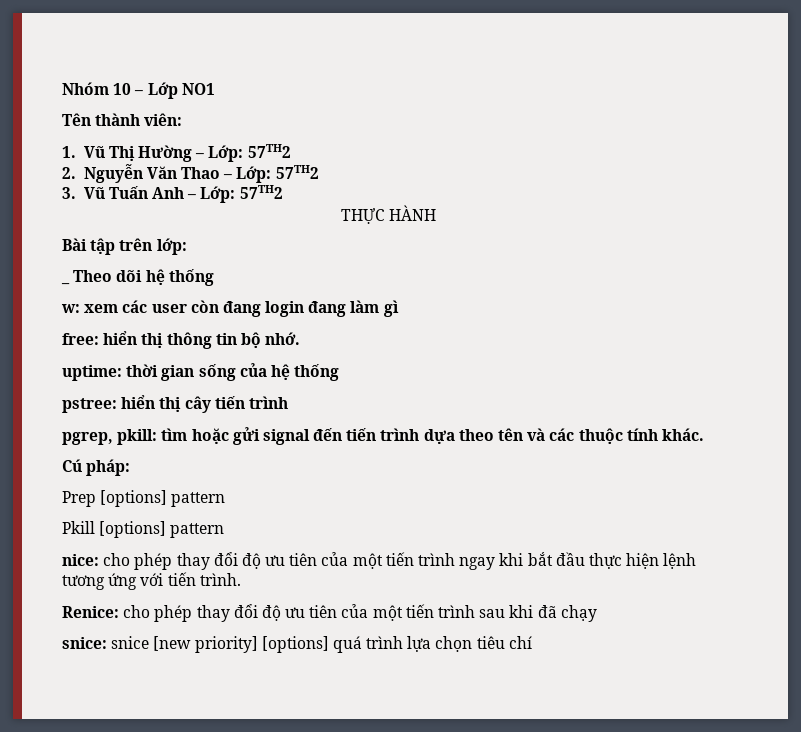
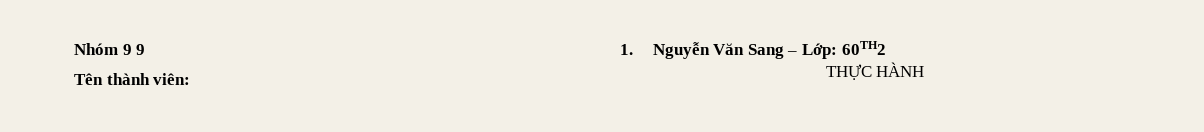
[113,82,215,99] 10 – Lớp NO1 -> [122,44,146,55] 9 9
[83,144,291,162] [62,164,319,183] [62,185,283,203] [340,205,437,224] [62,238,187,255] [61,282,70,285] [73,269,214,286] [61,300,399,317] [62,331,301,349] [62,363,340,381] [62,395,288,413] [62,427,704,445] [62,459,131,476] [62,490,226,507] [62,521,225,538] [62,552,697,570] [62,572,241,590] [62,604,597,622] [62,636,532,653] Vũ Thị Hường – Lớp: 57TH2 // 2. Nguyễn Văn Thao – Lớp: 57TH2 // 3. Vũ Tuấn Anh – Lớp: 57TH2 // THỰC HÀNH // Bài tập trên lớp: // _ Theo dõi hệ thống // w: xem các user còn đang login đang làm gì // free: hiển thị thông tin bộ nhớ. // uptime: thời gian sống của hệ thống // pstree: hiển thị cây tiến trình // pgrep, pkill: tìm hoặc gửi signal đến tiến trình dựa theo tên và các thuộc tính khác. // Cú pháp: // Prep [options] pattern // Pkill [options] pattern // nice: cho phép thay đổi độ ưu tiên của một tiến trình ngay khi bắt đầu thực hiện lệnh tương ứng với tiến trình. // Renice: cho phép thay đổi độ ưu tiên của một tiến trình sau khi đã chạy // snice: snice [new priority] [options] quá trình lựa chọn tiêu chí -> [652,41,886,59] [825,62,925,80] Nguyễn Văn Sang – Lớp: 60TH2 // THỰC HÀNH

